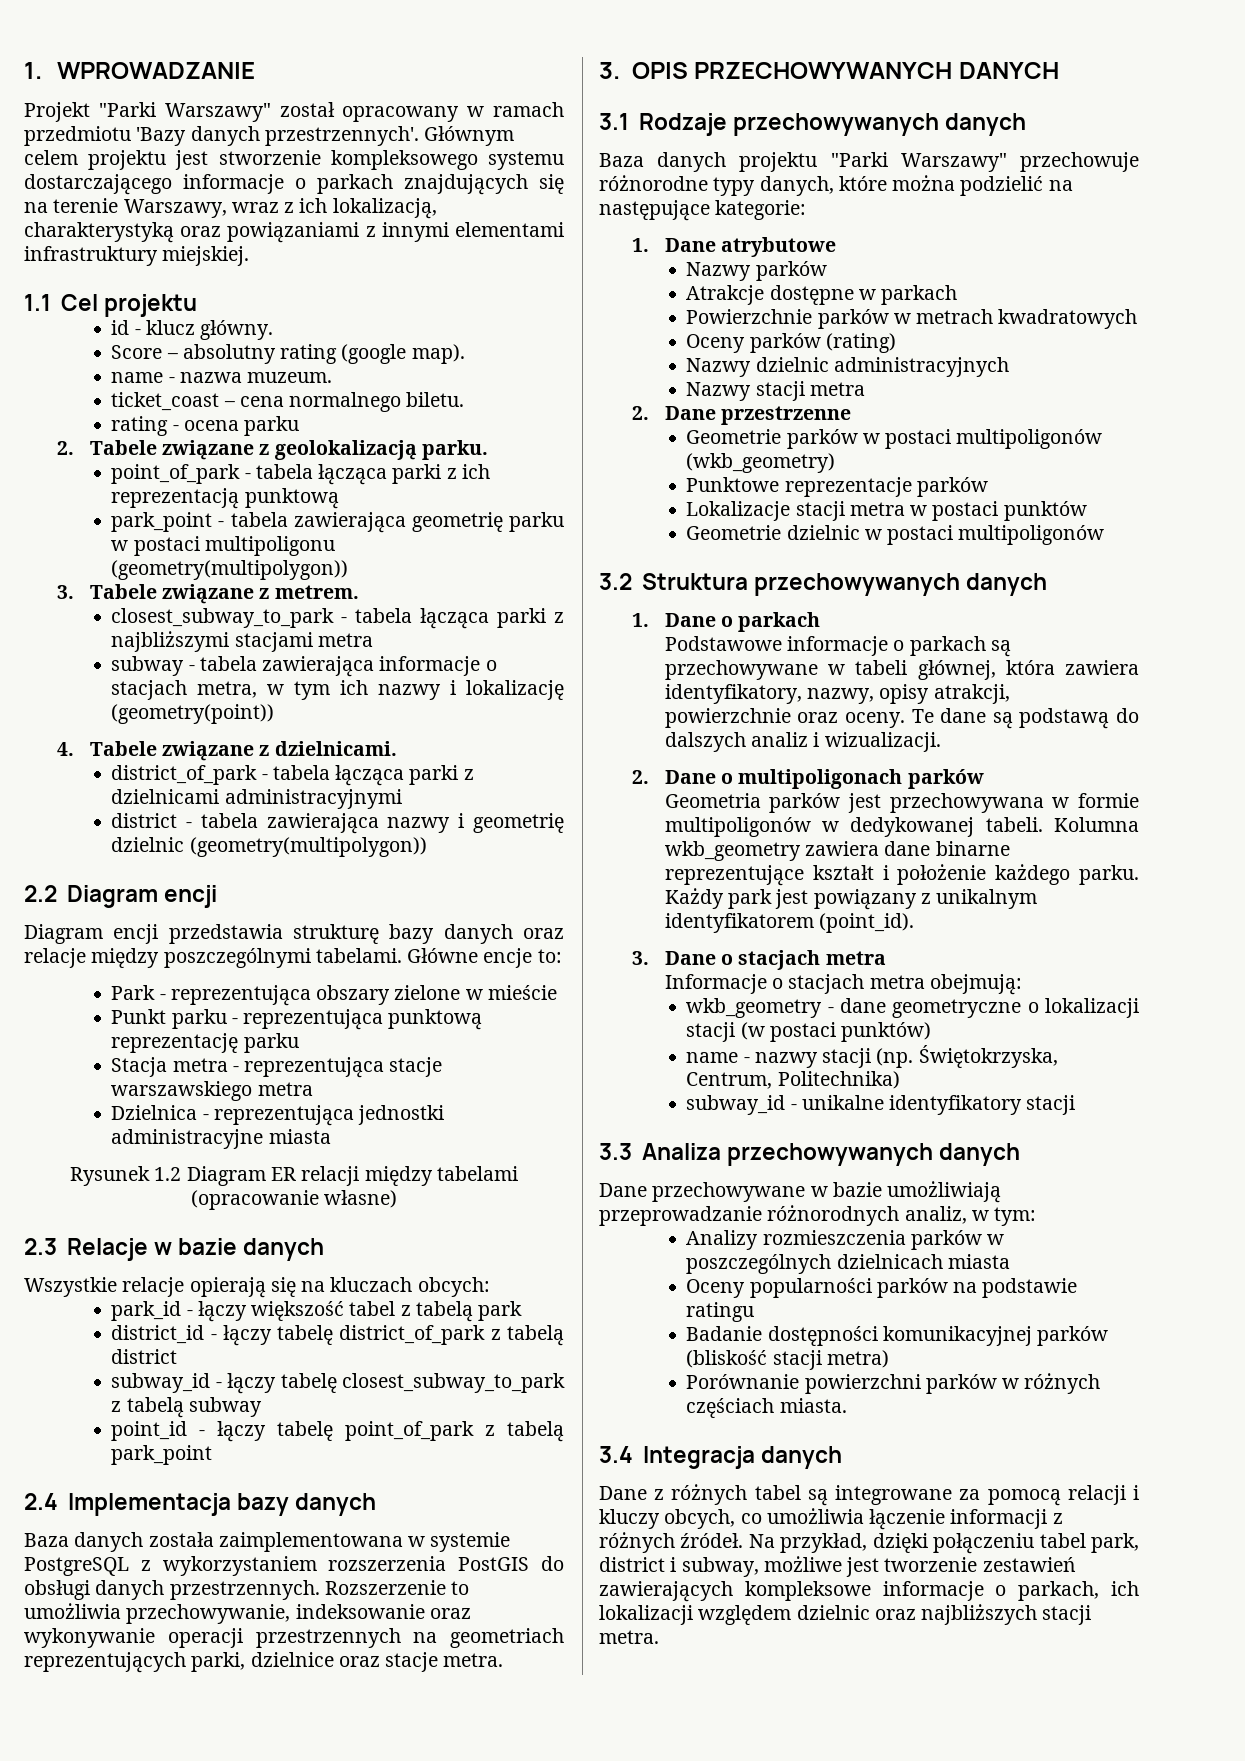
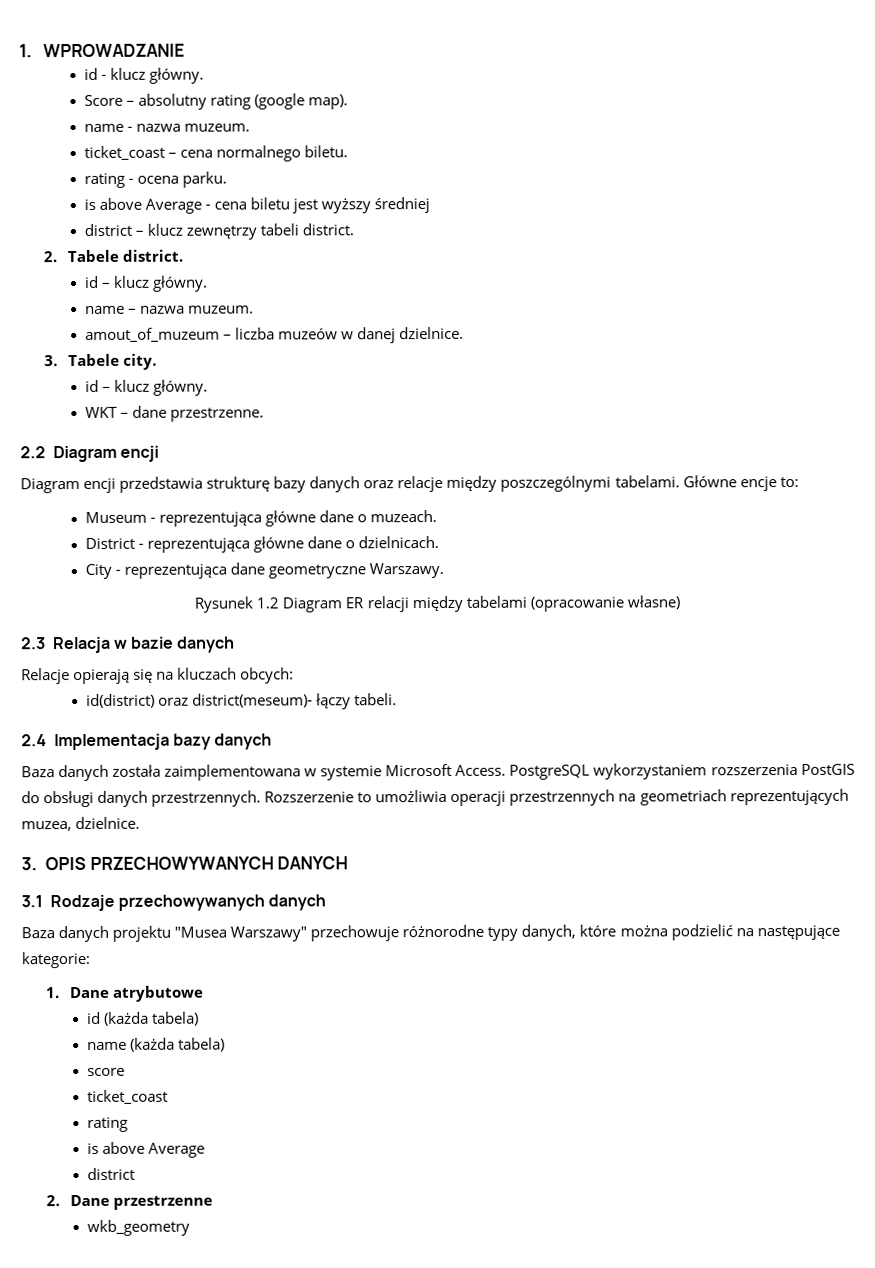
[24,102,564,122] [24,126,515,146] [24,150,564,170] [24,174,564,195] [24,198,437,219] [24,222,564,243] [24,246,250,266] [24,294,197,317] // Projekt "Parki Warszawy" został opracowany w ramach przedmiotu 'Bazy danych przestrzennych'. Głównym celem projektu jest stworzenie kompleksowego systemu dostarczającego informacje o parkach znajdujących się na terenie Warszawy, wraz z ich lokalizacją, charakterystyką oraz powiązaniami z innymi elementami infrastruktury miejskiej. // 1.1 Cel projektu -> (186, 50) none
[244,416,300,436] [56,440,488,460] [111,464,490,485] [111,488,339,509] [111,512,564,533] [111,536,335,556] [111,560,349,580] [56,584,359,604] [111,608,564,629] [111,631,373,652] [111,656,497,677] [111,680,564,700] [111,704,275,724] [56,741,397,761] [111,765,474,786] [111,789,402,809] [111,813,564,834] [111,837,427,857] parku // 2. Tabele związane z geolokalizacją parku. // point_of_park - tabela łącząca parki z ich reprezentacją punktową // park_point - tabela zawierająca geometrię parku w postaci multipoligonu (geometry(multipolygon)) // 3. Tabele związane z metrem. // closest_subway_to_park - tabela łącząca parki z najbliższymi stacjami metra // subway - tabela zawierająca informacje o stacjach metra, w tym ich nazwy i lokalizację (geometry(point)) // 4. Tabele związane z dzielnicami. // district_of_park - tabela łącząca parki z dzielnicami administracyjnymi // district - tabela zawierająca nazwy i geometrię dzielnic (geometry(multipolygon)) -> [181,171,227,188] [83,197,431,214] [83,223,354,240] [43,249,184,263] [83,275,208,292] [84,305,254,314] [84,326,465,344] [44,353,158,370] [84,379,208,396] [84,405,264,422] parku. // is above Average - cena biletu jest wyższy średniej // district – klucz zewnętrzy tabeli district. // 2. Tabele district. // id – klucz główny. // name – nazwa muzeum. // amout_of_muzeum – liczba muzeów w danej dzielnice. // 3. Tabele city. // id – klucz główny. // WKT – dane przestrzenne.
[111,985,557,1006] [111,1009,483,1030] [111,1033,299,1053] [111,1057,443,1078] [111,1081,313,1101] [111,1105,445,1126] [111,1129,331,1149] Park - reprezentująca obszary zielone w mieście // Punkt parku - reprezentująca punktową reprezentację parku // Stacja metra - reprezentująca stacje warszawskiego metra // Dzielnica - reprezentująca jednostki administracyjne miasta -> [84,509,438,527] [84,535,440,553] [84,562,444,579] Museum - reprezentująca główne dane o muzeach. // District - reprezentująca główne dane o dzielnicach. // City - reprezentująca dane geometryczne Warszawy.
[66,1238,148,1261] Relacje -> [52,636,111,654] Relacja
[24,1277,185,1297] Wszystkie relacje -> [21,668,70,685] Relacje
[111,1301,523,1322] [111,1325,565,1346] [111,1349,178,1364] [111,1373,565,1394] [111,1397,262,1418] [111,1421,564,1442] [111,1445,213,1465] park_id - łączy większość tabel z tabelą park // district_id - łączy tabelę district_of_park z tabelą district // subway_id - łączy tabelę closest_subway_to_park z tabelą subway // point_id - łączy tabelę point_of_park z tabelą park_point -> [85,693,397,710] id(district) oraz district(meseum)- łączy tabeli.
[24,1557,151,1576] PostgreSQL z -> [385,763,591,780] Microsoft Access. PostgreSQL
[126,1604,471,1624] [24,1628,155,1648] przechowywanie, indeksowanie oraz wykonywanie -> (448, 796) none
[191,1652,504,1672] parki, dzielnice oraz stacje metra. -> [21,816,141,832] muzea, dzielnice.
[830,152,888,167] "Parki -> [174,926,228,938] "Musea
[686,261,827,281] [686,285,958,305] [686,309,1138,329] [686,333,896,353] [686,357,1009,377] [686,381,865,401] [631,406,852,425] [686,429,1103,449] [686,453,836,473] [686,477,988,497] [686,501,1087,521] [686,525,1105,545] [599,573,1047,596] [631,612,821,632] [664,636,1011,657] [664,660,1139,680] [664,684,1010,704] [664,708,1139,729] [664,732,941,752] [631,769,984,789] [664,793,1139,813] [664,817,1139,837] [664,841,1010,861] [664,864,1139,886] [664,888,1038,910] [664,913,915,933] [631,950,886,970] [664,974,1022,995] [686,998,1139,1018] [686,1022,932,1042] [686,1045,1058,1068] [686,1071,900,1089] [686,1095,1076,1115] [599,1143,1020,1166] [599,1181,1002,1203] [599,1205,1037,1226] [686,1230,1005,1250] [686,1254,1010,1274] [686,1278,1078,1298] [686,1302,755,1322] [686,1326,1109,1346] [686,1350,889,1370] [686,1373,1101,1394] [686,1398,847,1418] [599,1446,842,1469] [599,1484,1139,1506] [599,1508,1063,1530] [599,1532,1139,1554] [599,1556,1076,1577] [599,1581,1139,1602] [599,1604,1092,1625] [599,1630,659,1644] Nazwy parków // Atrakcje dostępne w parkach // Powierzchnie parków w metrach kwadratowych // Oceny parków (rating) // Nazwy dzielnic administracyjnych // Nazwy stacji metra // 2. Dane przestrzenne // Geometrie parków w postaci multipoligonów (wkb_geometry) // Punktowe reprezentacje parków // Lokalizacje stacji metra w postaci punktów // Geometrie dzielnic w postaci multipoligonów // 3.2 Struktura przechowywanych danych // 1. Dane o parkach // Podstawowe informacje o parkach są przechowywane w tabeli głównej, która zawiera identyfikatory, nazwy, opisy atrakcji, powierzchnie oraz oceny. Te dane są podstawą do dalszych analiz i wizualizacji. // 2. Dane o multipoligonach parków // Geometria parków jest przechowywana w formie multipoligonów w dedykowanej tabeli. Kolumna wkb_geometry zawiera dane binarne reprezentujące kształt i położenie każdego parku. Każdy park jest powiązany z unikalnym identyfikatorem (point_id). // 3. Dane o stacjach metra // Informacje o stacjach metra obejmują: // wkb_geometry - dane geometryczne o lokalizacji stacji (w postaci punktów) // name - nazwy stacji (np. Świętokrzyska, Centrum, Politechnika) // subway_id - unikalne identyfikatory stacji // 3.3 Analiza przechowywanych danych // Dane przechowywane w bazie umożliwiają przeprowadzanie różnorodnych analiz, w tym: // Analizy rozmieszczenia parków w poszczególnych dzielnicach miasta // Oceny popularności parków na podstawie ratingu // Badanie dostępności komunikacyjnej parków (bliskość stacji metra) // Porównanie powierzchni parków w różnych częściach miasta. // 3.4 Integracja danych // Dane z różnych tabel są integrowane za pomocą relacji i kluczy obcych, co umożliwia łączenie informacji z różnych źródeł. Na przykład, dzięki połączeniu tabel park, district i subway, możliwe jest tworzenie zestawień zawierających kompleksowe informacje o parkach, ich lokalizacji względem dzielnic oraz najbliższych stacji metra. -> [86,1011,199,1026] [86,1037,225,1052] [86,1067,125,1076] [86,1089,168,1104] [86,1116,128,1132] [86,1141,205,1158] [86,1167,135,1180] [46,1194,214,1210] [86,1219,190,1236] id (każda tabela) // name (każda tabela) // score // ticket_coast // rating // is above Average // district // 2. Dane przestrzenne // wkb_geometry

